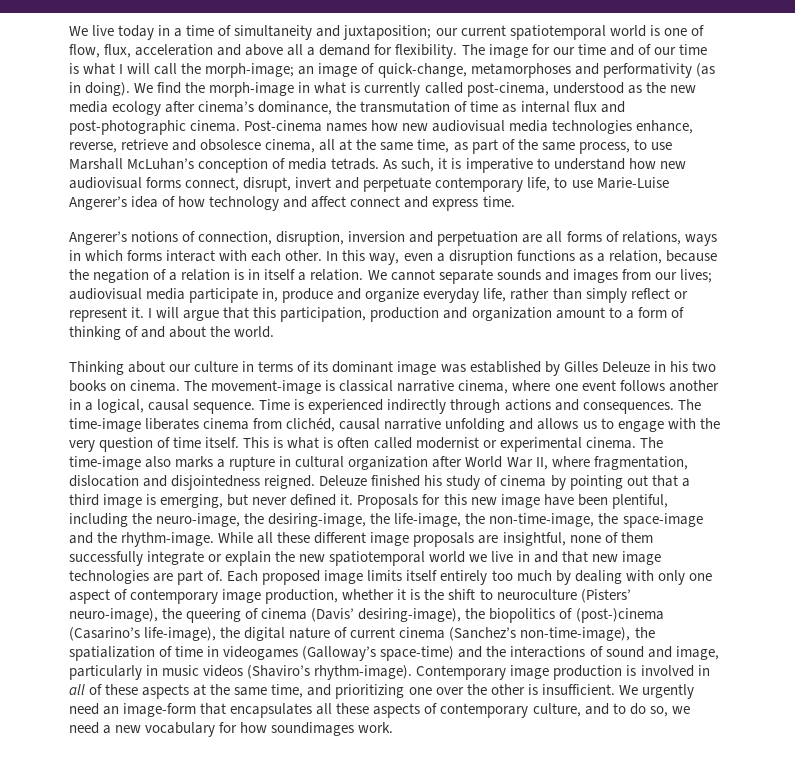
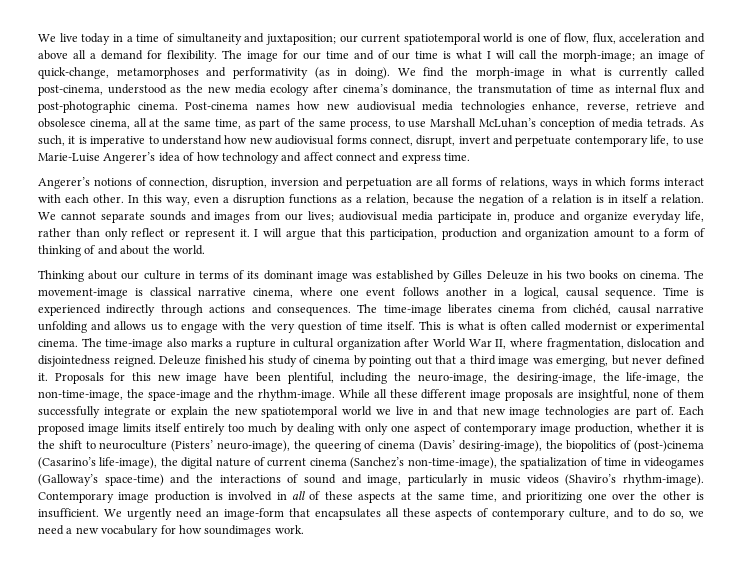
[585,288,627,303] simply -> [104,228,128,240] only
[146,494,157,505] is -> [532,358,553,364] was

